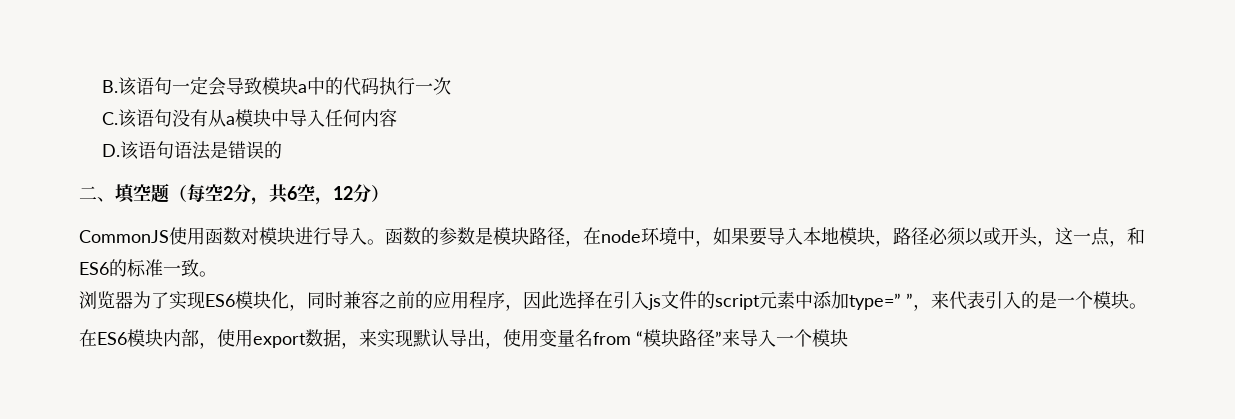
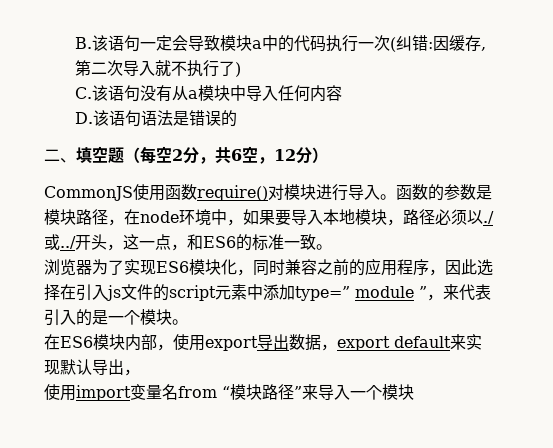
(452, 86) none -> [389,35,486,52] [74,60,241,77] (纠错:因缓存,第二次导入就不执行了)
(241, 236) none -> [197,185,268,201] require()
[983,227,1001,245] 或 -> [483,211,494,224] [44,234,76,250] ./或../
(901, 301) none -> [355,286,414,298] module
[305,329,359,349] 数据， -> [257,334,451,351] 导出数据，export default
[503,329,539,347] 使用 -> [44,384,131,401] // 使用import

